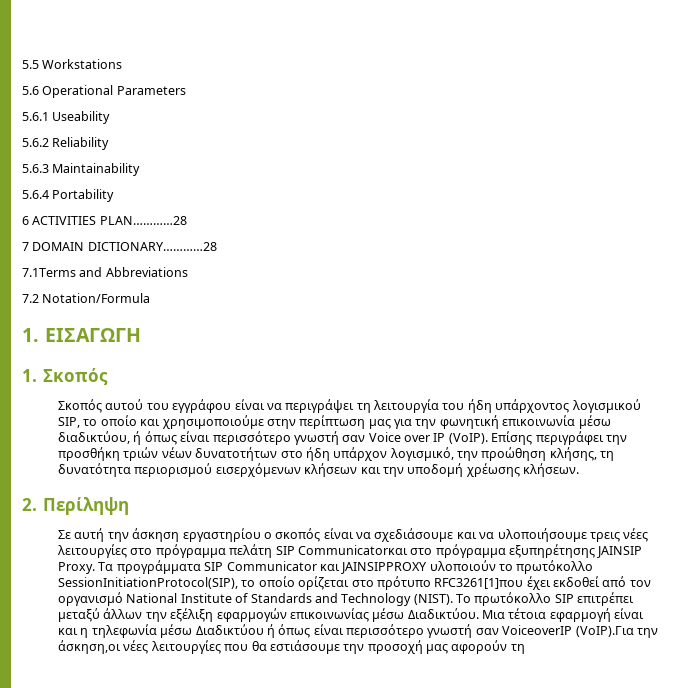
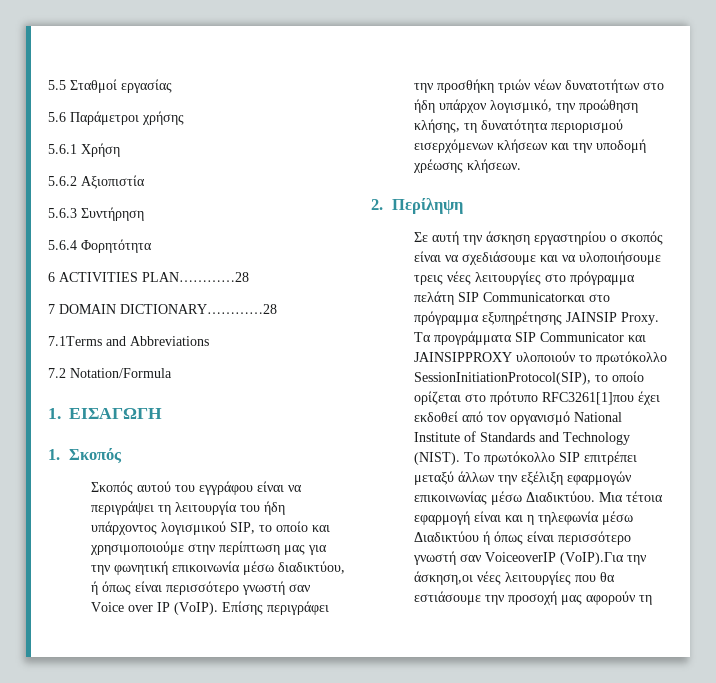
[42,59,123,69] Workstations -> [70,79,172,93] Σταθμοί εργασίας
[42,85,186,98] Operational Parameters -> [70,111,184,125] Παράμετροι χρήσης
[52,111,111,124] Useability -> [81,143,120,157] Χρήση
[52,137,110,150] Reliability -> [81,175,145,189] Αξιοπιστία
[52,163,141,176] Maintainability -> [81,207,144,221] Συντήρηση
[52,189,115,202] Portability -> [81,239,152,253] Φορητότητα

